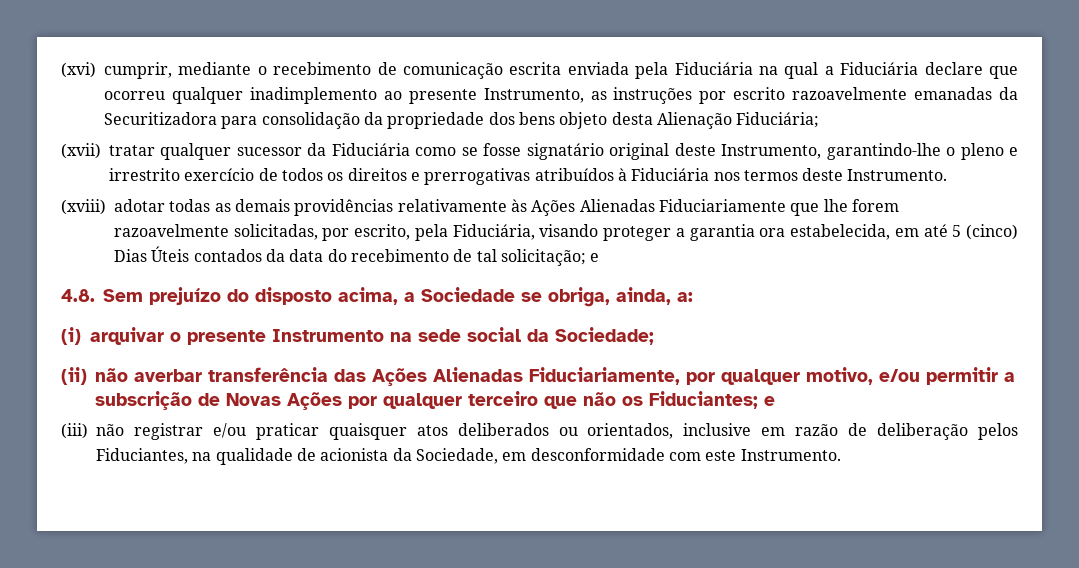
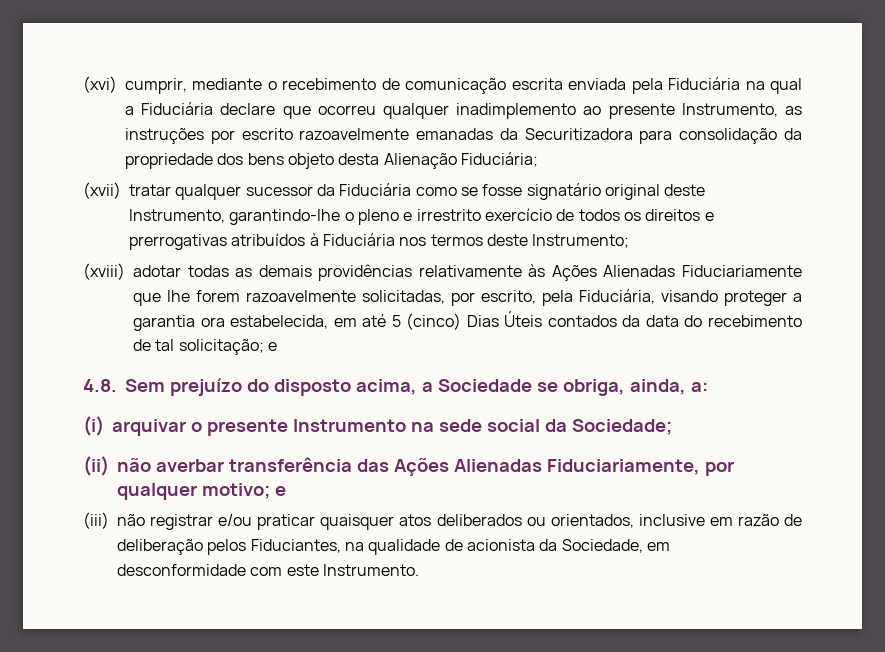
[847,169,948,181] Instrumento. -> [532,234,630,248] Instrumento;
[806,367,1015,385] [95,391,758,410] motivo, e/ou permitir a subscrição de Novas Ações por qualquer terceiro que não os Fiduciantes; -> [201,483,270,499] motivo;

